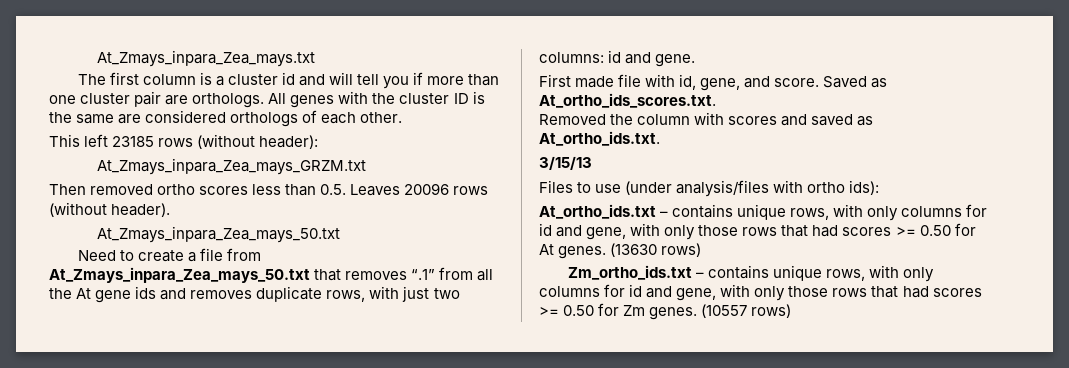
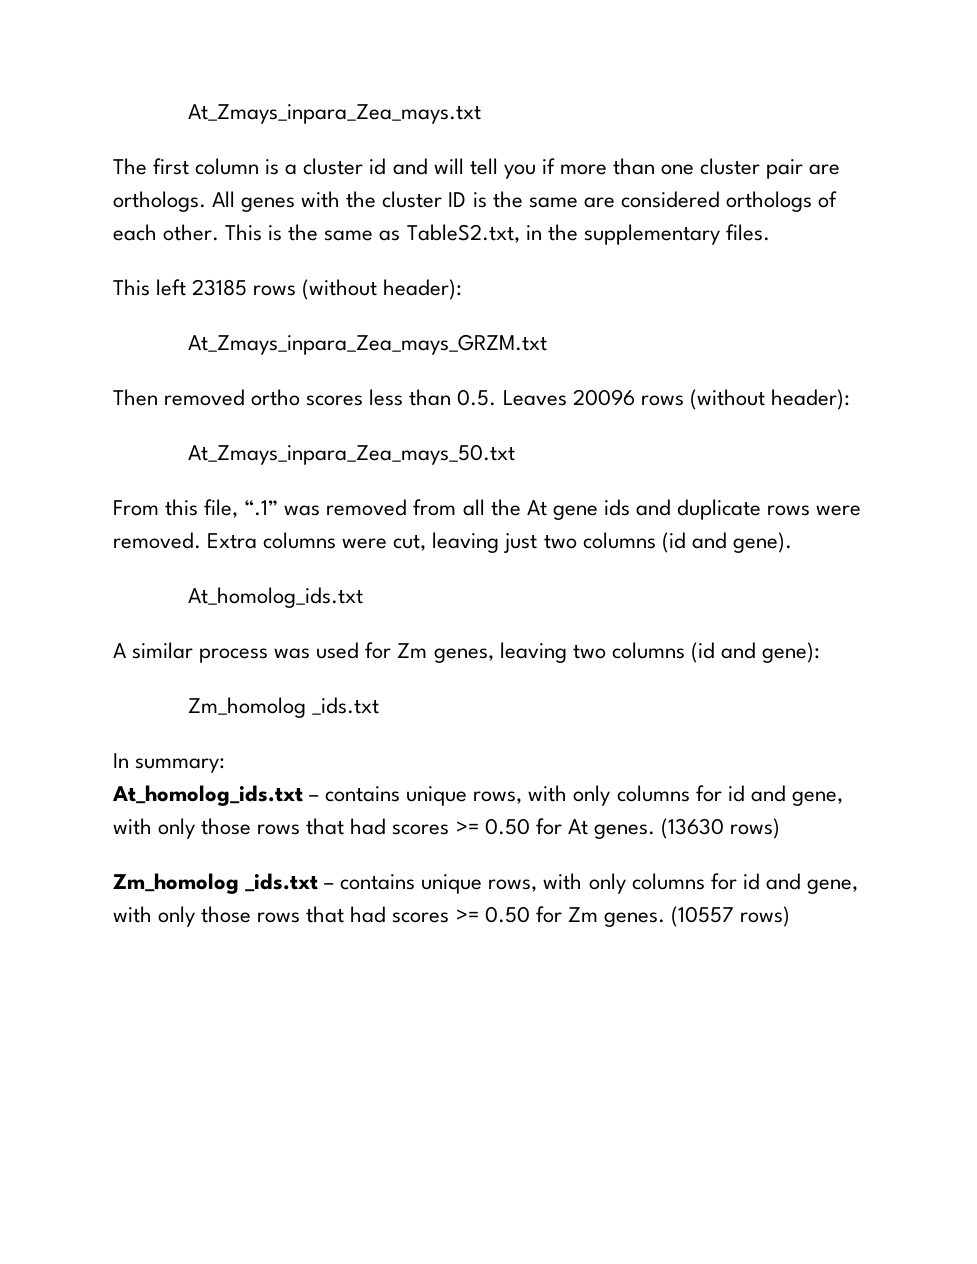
(403, 117) none -> [225,224,770,245] This is the same as TableS2.txt, in the supplementary files.
[111,203,171,217] header). -> [770,389,850,410] header):
[77,248,261,262] [49,267,436,283] Need to create a file from At_Zmays_inpara_Zea_mays_50.txt that removes “.1” -> [113,499,408,518] From this file, “.1” was removed
[190,286,460,302] [539,50,696,67] [539,74,888,91] [539,93,716,108] [539,112,874,126] [539,131,660,146] [539,156,592,170] [539,180,880,197] [539,204,656,219] removes duplicate rows, with just two columns: id and gene. // First made file with id, gene, and score. Saved as At_ortho_ids_scores.txt. // Removed the column with scores and saved as At_ortho_ids.txt. // 3/15/13 // Files to use (under analysis/files with ortho ids): // At_ortho_ids.txt -> [676,499,862,520] [113,532,792,553] [187,587,363,608] [113,642,820,663] [187,697,379,718] [113,753,226,773] [112,785,303,806] duplicate rows were removed. Extra columns were cut, leaving just two columns (id and gene). // At_homolog_ids.txt // A similar process was used for Zm genes, leaving two columns (id and gene): // Zm_homolog _ids.txt // In summary: // At_homolog_ids.txt
[567,265,692,280] Zm_ortho_ids.txt -> [113,873,319,894] Zm_homolog _ids.txt

